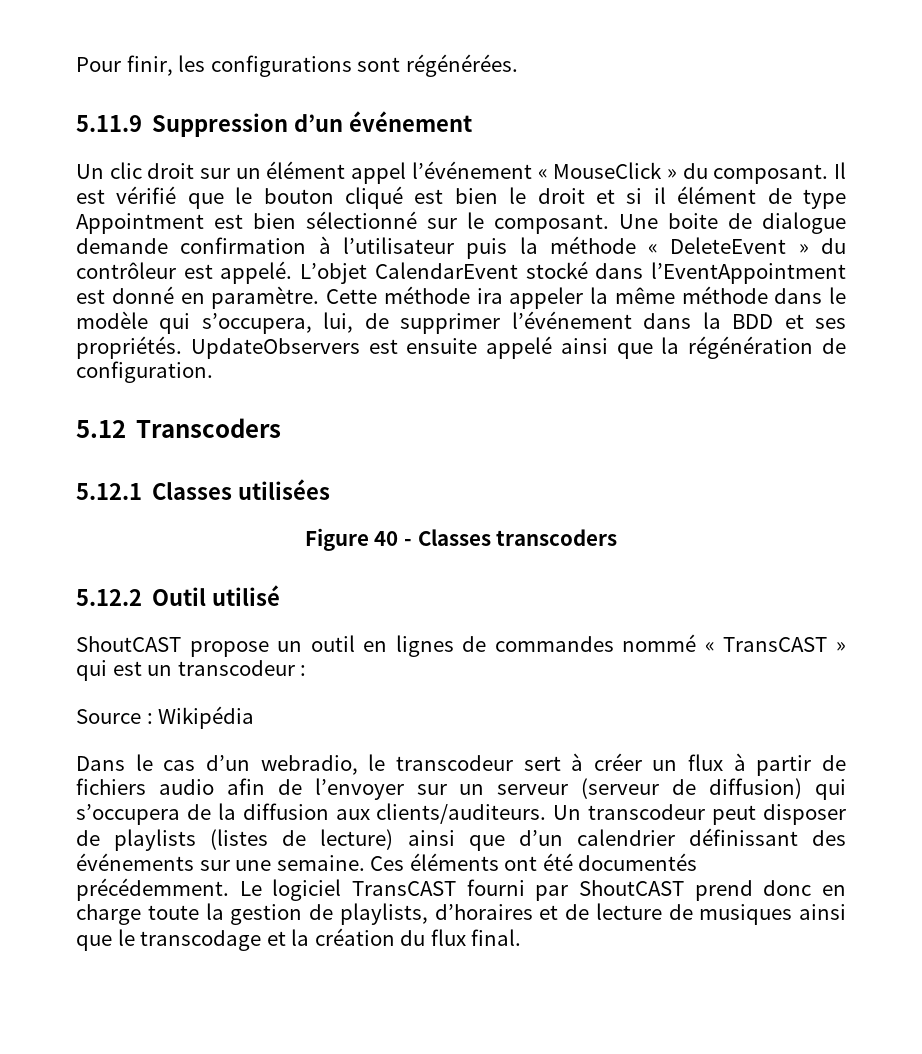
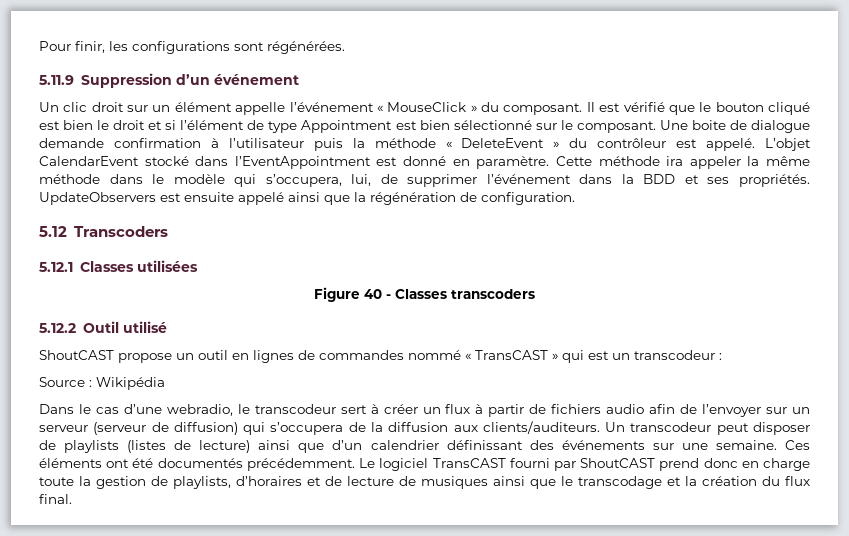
[351,162,407,184] appel -> [235,102,286,115] appelle
[653,186,757,204] il élément -> [180,120,245,130] l’élément
[205,755,250,771] d’un -> [123,404,162,414] d’une

